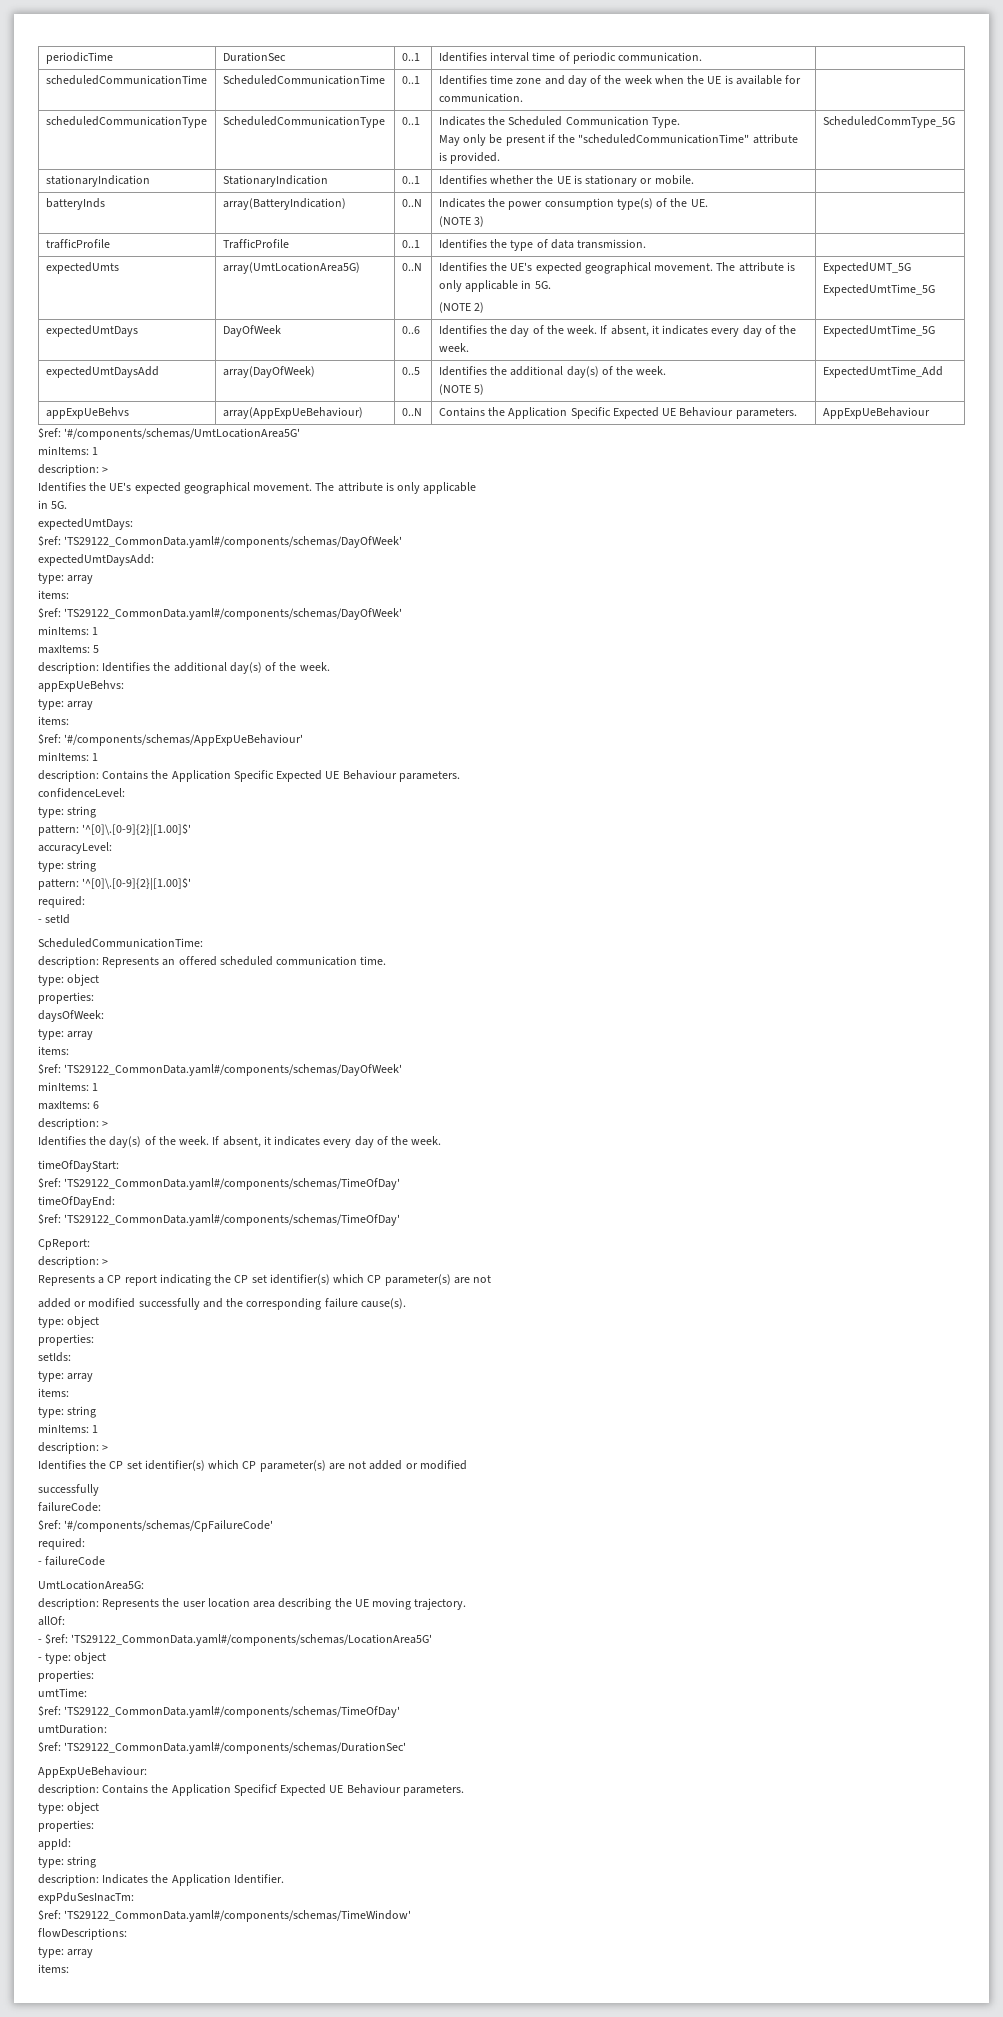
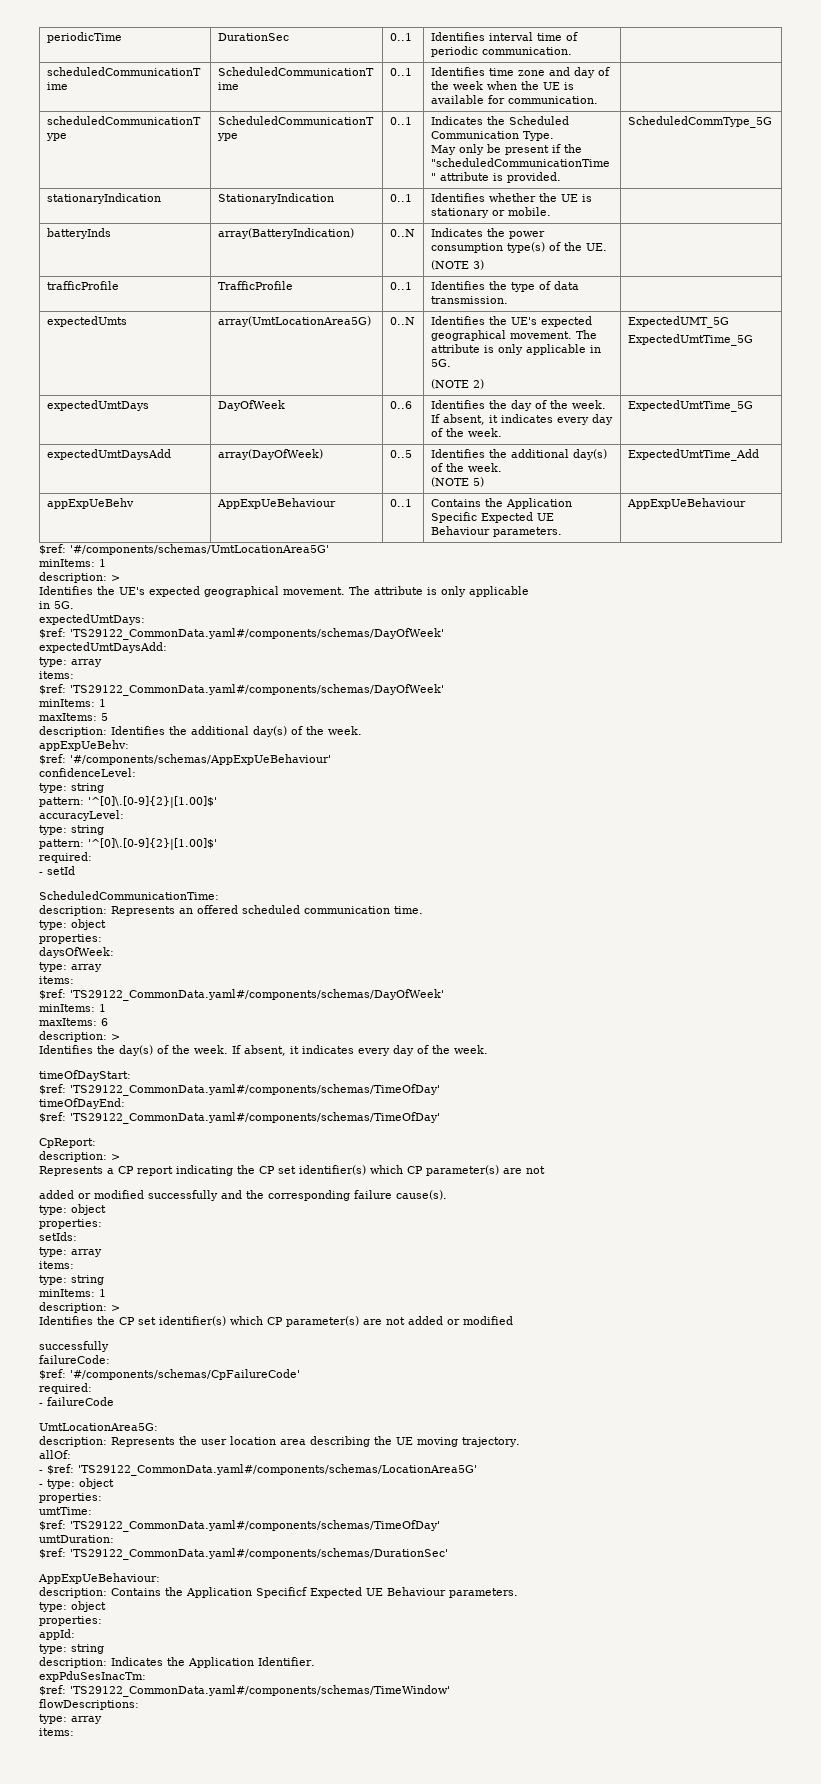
[45,407,129,419] [222,407,363,419] [401,408,422,416] appExpUeBehvs | array(AppExpUeBehaviour) | 0..N -> [46,498,134,509] [216,498,336,509] [389,499,412,507] appExpUeBehv | AppExpUeBehaviour | 0..1
[38,680,124,692] [38,699,94,710] [38,716,69,725] [38,734,304,746] [38,752,99,761] [38,770,460,782] appExpUeBehvs: // type: array // items: // $ref: '#/components/schemas/AppExpUeBehaviour' // minItems: 1 // description: Contains the Application Specific Expected UE Behaviour parameters. -> [39,740,129,751] [39,754,331,765] appExpUeBehv: // $ref: '#/components/schemas/AppExpUeBehaviour'

